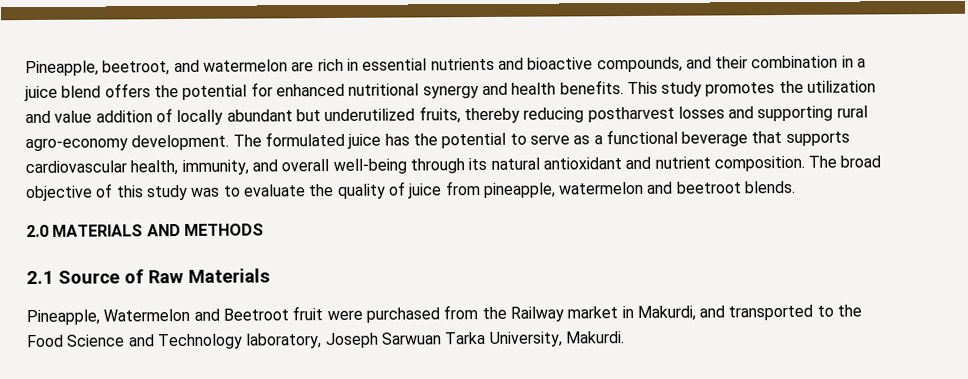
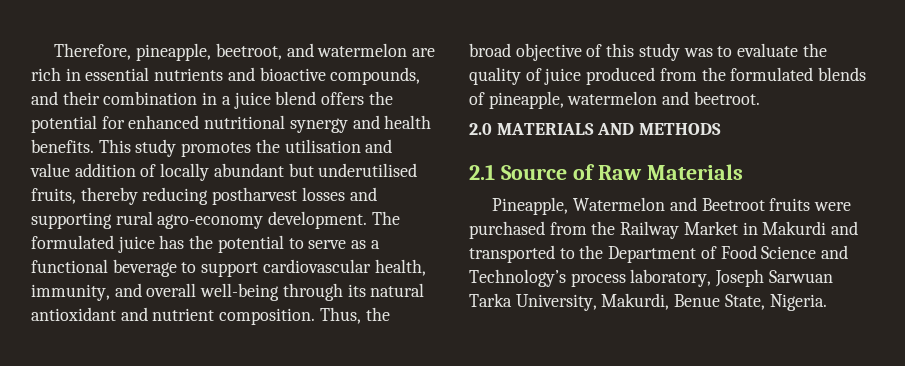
[25,60,99,77] Pineapple, -> [54,43,212,61] Therefore, pineapple,
[807,80,877,93] utilization -> [284,139,361,153] utilisation
[324,108,416,122] underutilized -> [318,163,418,177] underutilised
[751,131,850,146] that supports -> [181,262,259,277] to support
[808,155,838,168] The -> [319,307,390,324] Thus, the
[444,181,481,196] from -> [586,67,867,85] [469,92,485,105] produced from the formulated blends of
[675,180,797,194] beetroot blends. -> [693,91,760,105] beetroot.
[292,306,324,321] fruit -> [769,198,811,211] fruits
[567,305,696,321] market in Makurdi, -> [683,221,827,235] Market in Makurdi
(863, 310) none -> [608,246,717,263] Department of
[156,333,243,350] Technology -> [469,269,626,287] Technology’s process
[564,331,625,344] Makurdi. -> [601,293,827,311] Makurdi, Benue State, Nigeria.

